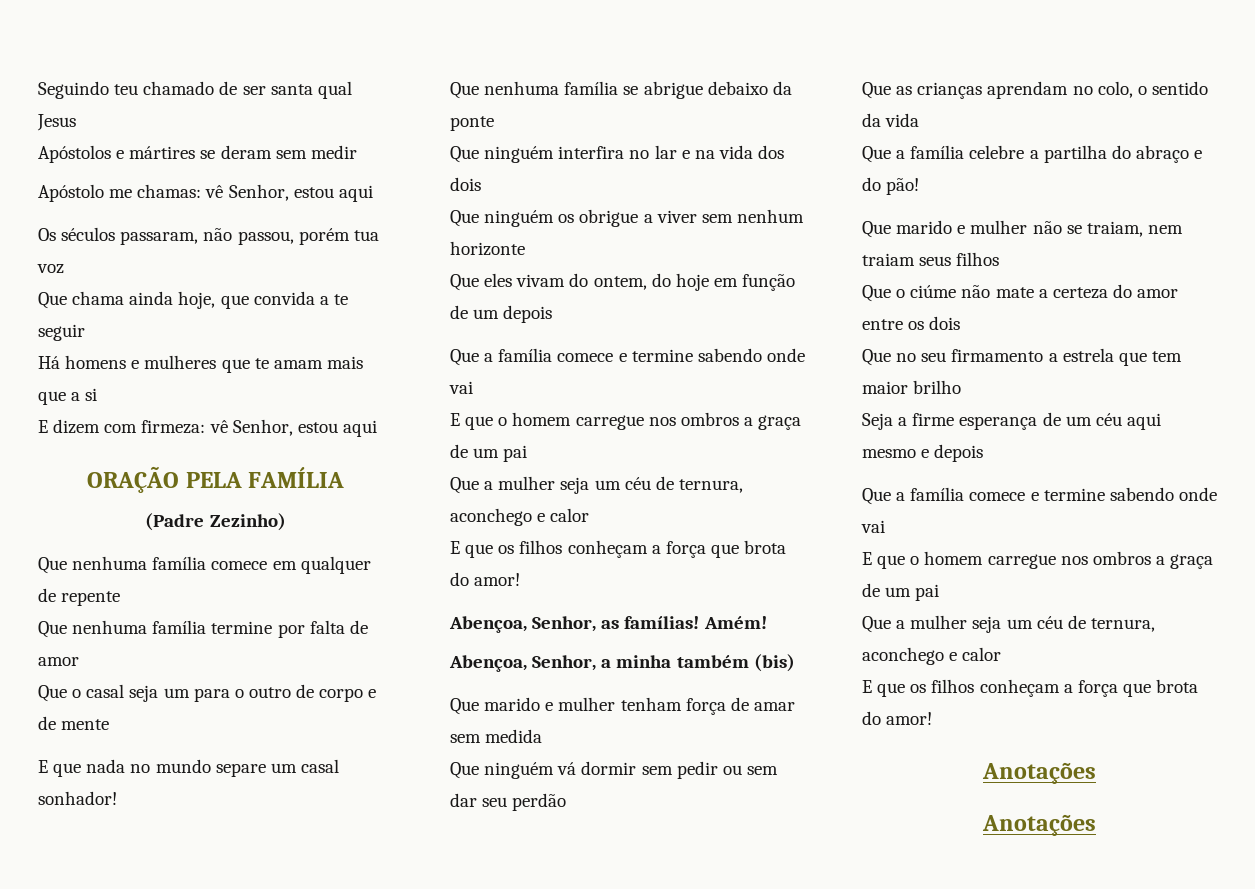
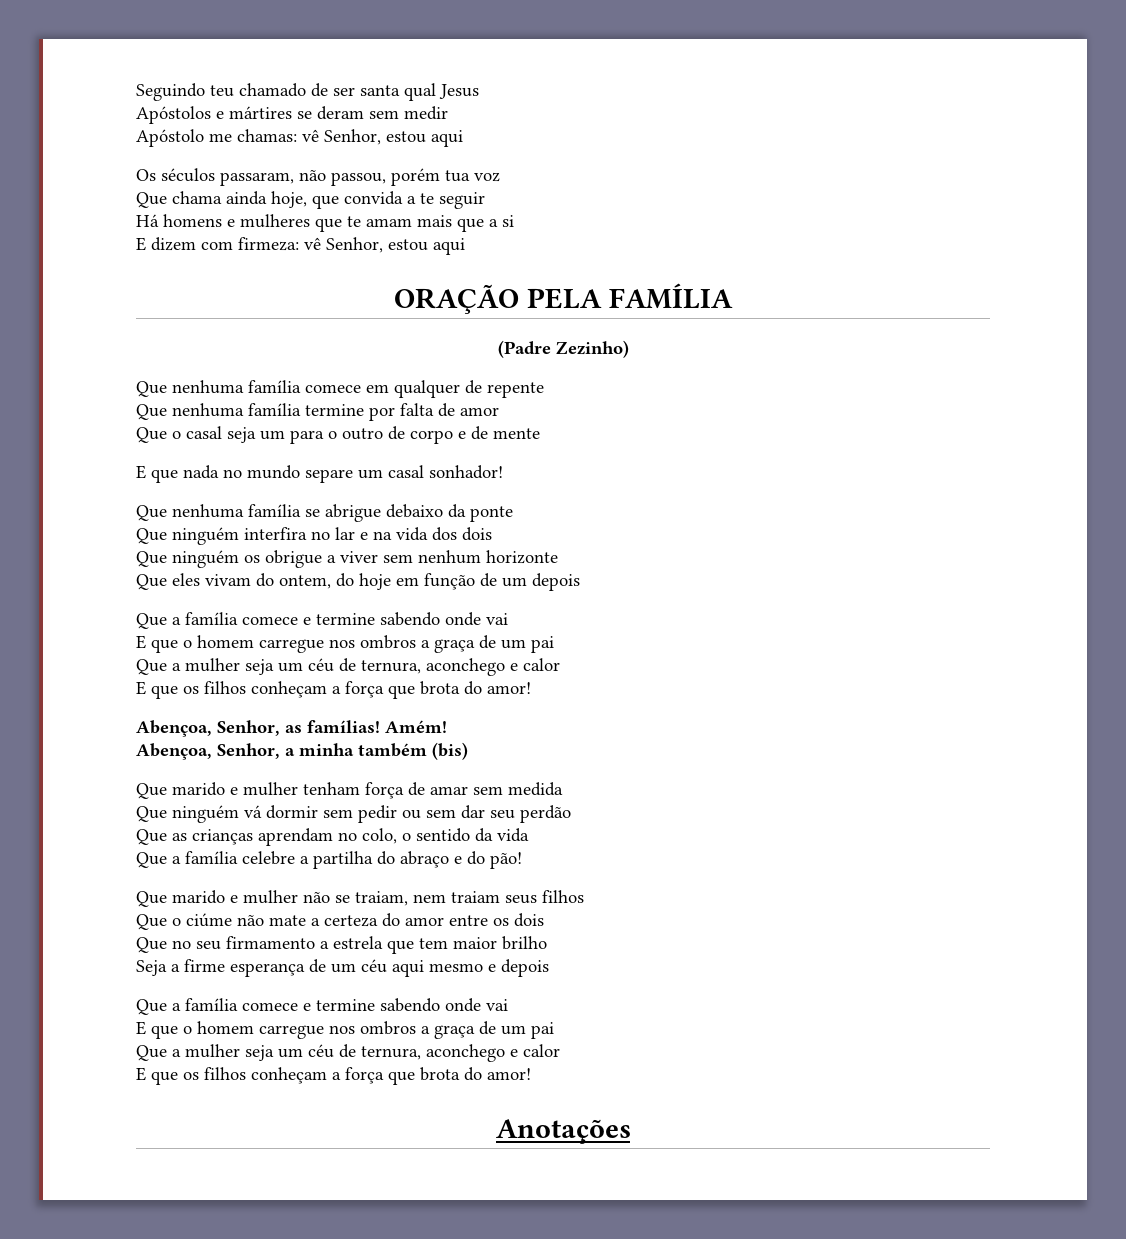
[982,814,1096,836] // Anotações -> (631, 1131) none

